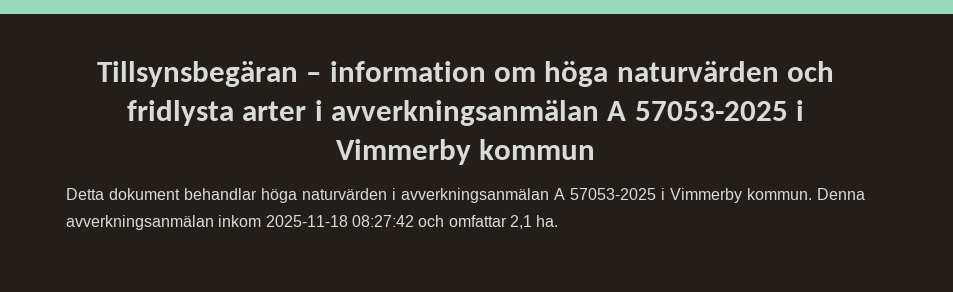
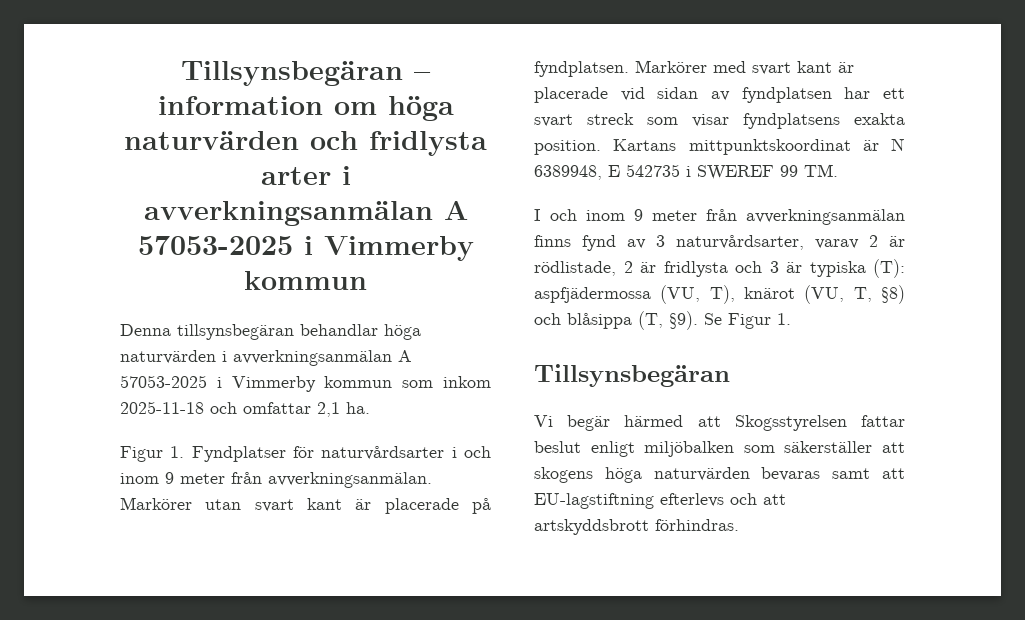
[66,188,180,200] Detta dokument -> [120,324,294,340] Denna tillsynsbegäran
[747,188,865,200] [66,215,214,230] kommun. Denna avverkningsanmälan -> [324,376,434,388] kommun som
[351,215,414,227] 08:27:42 -> (204, 407) none
(559, 221) none -> [120,446,491,462] [120,472,432,488] [120,497,491,514] [534,60,854,77] [534,87,905,103] [534,113,905,129] [534,138,905,155] [534,164,838,180] [534,209,905,225] [534,235,905,251] [534,259,905,278] [534,285,905,304] [534,311,791,330] [534,364,730,387] [534,415,905,431] [534,441,905,457] [534,467,905,483] [534,493,786,509] [534,519,739,535] // Figur 1. Fyndplatser för naturvårdsarter i och inom 9 meter från avverkningsanmälan. Markörer utan svart kant är placerade på fyndplatsen. Markörer med svart kant är placerade vid sidan av fyndplatsen har ett svart streck som visar fyndplatsens exakta position. Kartans mittpunktskoordinat är N 6389948, E 542735 i SWEREF 99 TM. // I och inom 9 meter från avverkningsanmälan finns fynd av 3 naturvårdsarter, varav 2 är rödlistade, 2 är fridlysta och 3 är typiska (T): aspfjädermossa (VU, T), knärot (VU, T, §8) och blåsippa (T, §9). Se Figur 1. // Tillsynsbegäran // Vi begär härmed att Skogsstyrelsen fattar beslut enligt miljöbalken som säkerställer att skogens höga naturvärden bevaras samt att EU-lagstiftning efterlevs och att artskyddsbrott förhindras.

